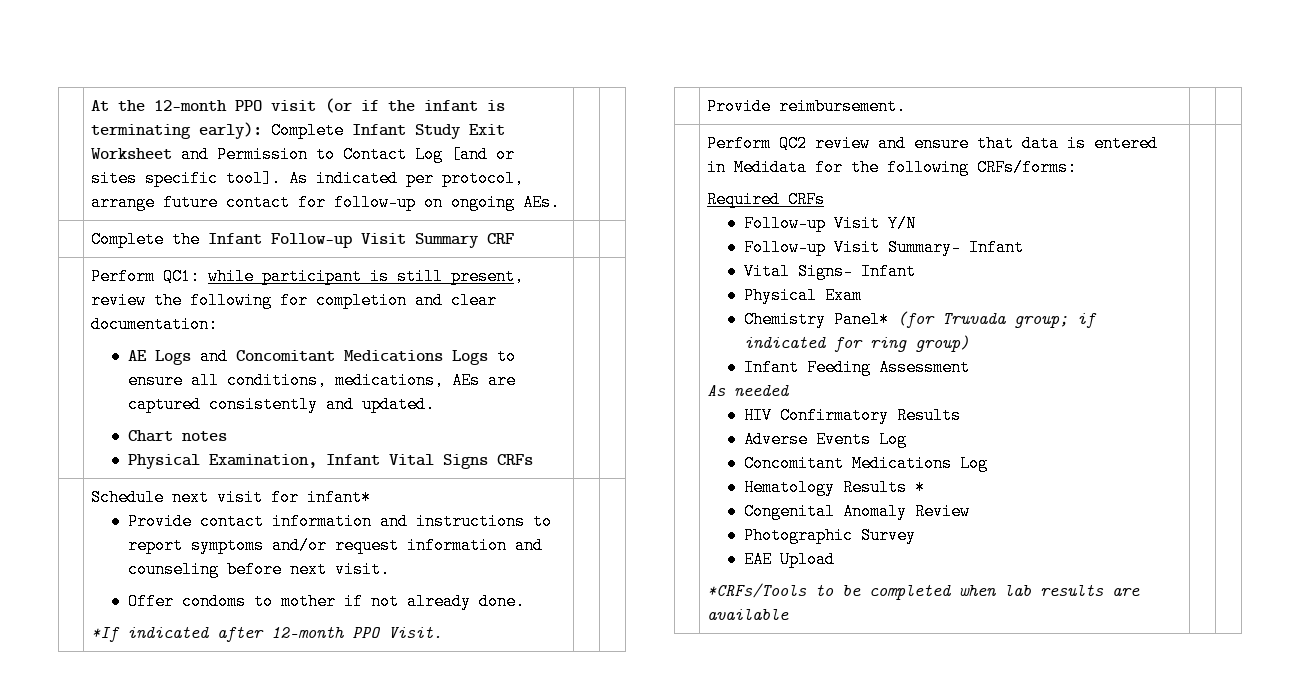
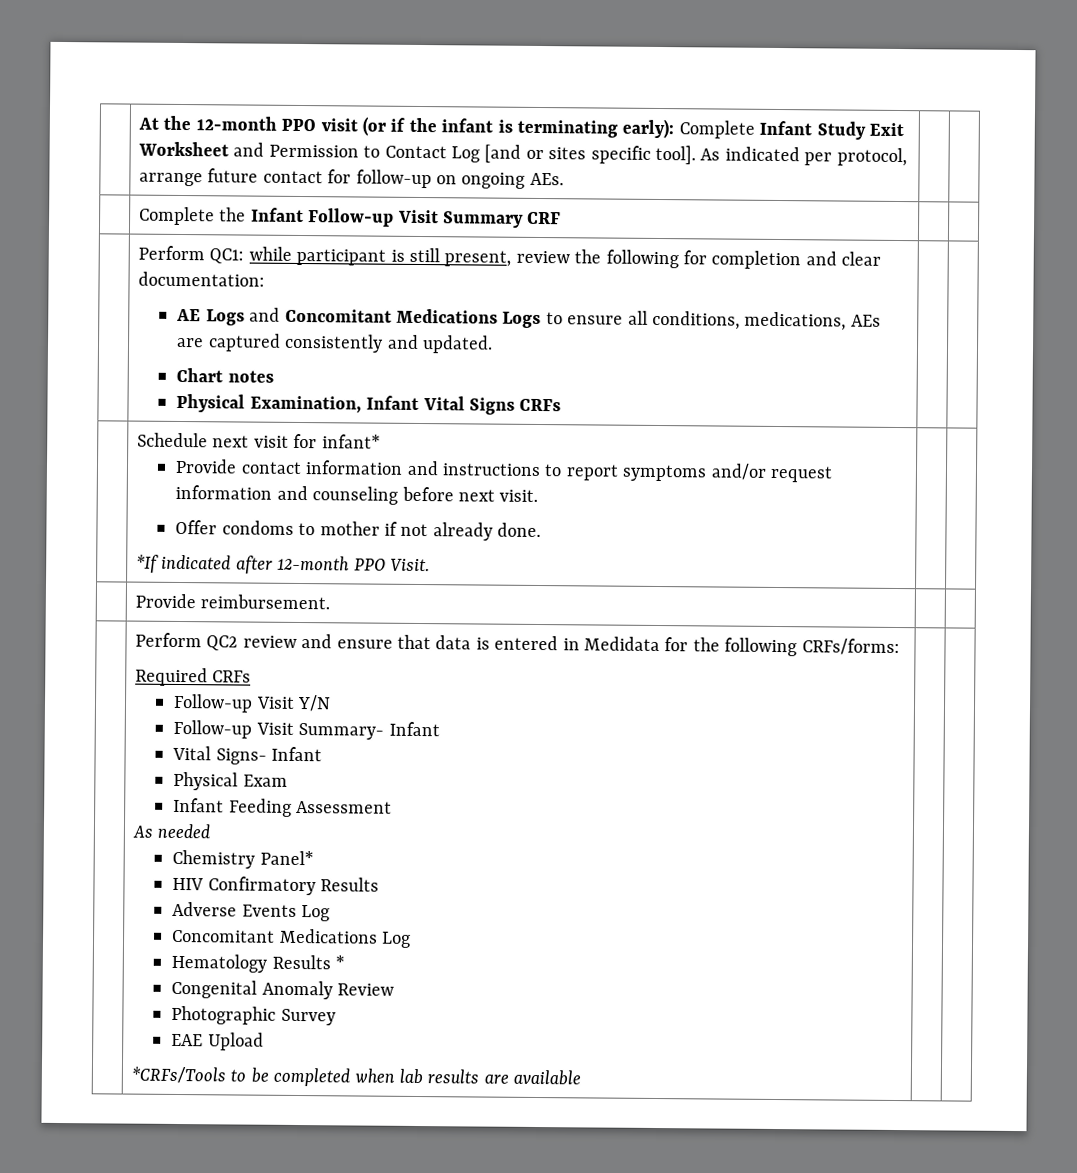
[743,311,1097,328] [743,335,969,352] // Chemistry Panel* (for Truvada group; if indicated for ring group) -> (288, 780) none
(790, 390) none -> [172,849,314,869] // Chemistry Panel*

